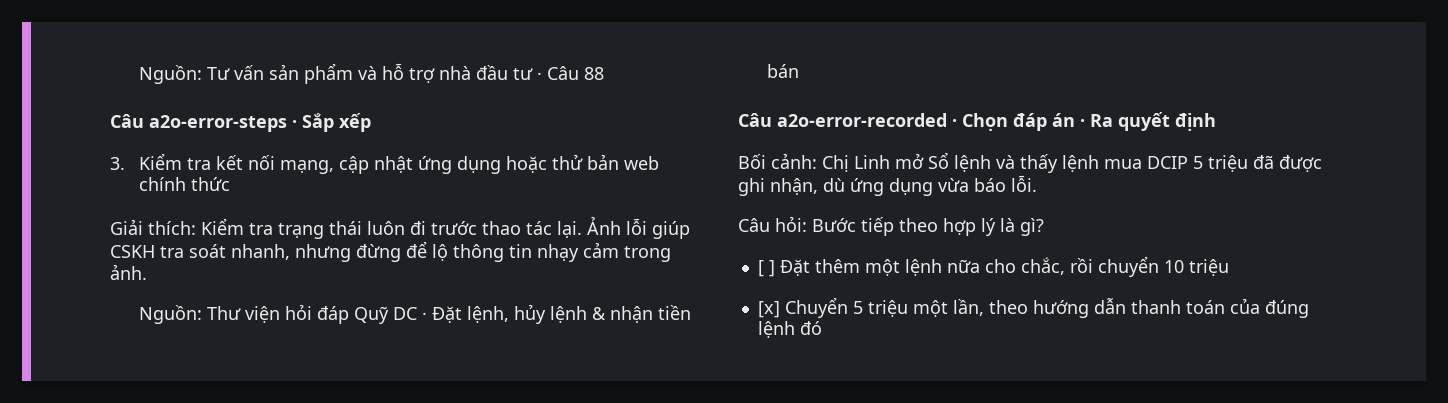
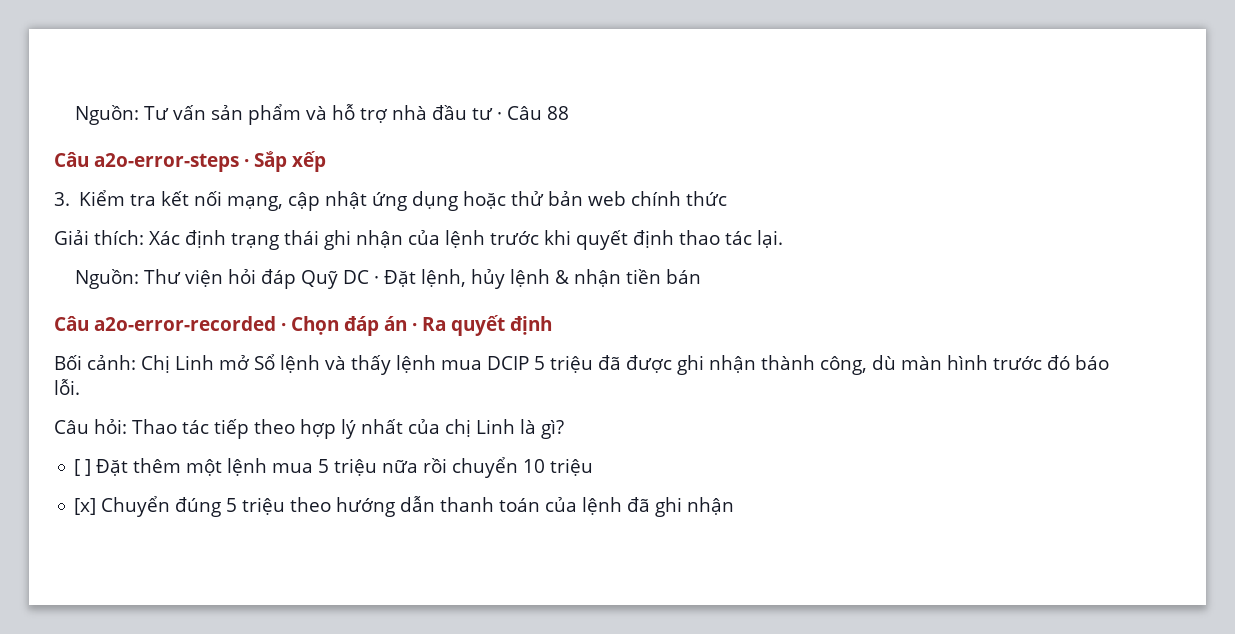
[201,216,690,239] [110,241,671,262] [110,264,147,280] Kiểm tra trạng thái luôn đi trước thao tác lại. Ảnh lỗi giúp CSKH tra soát nhanh, nhưng đừng để lộ thông tin nhạy cảm trong ảnh. -> [149,230,783,250] Xác định trạng thái ghi nhận của lệnh trước khi quyết định thao tác lại.
[770,178,969,196] nhận, dù ứng dụng vừa -> [709,355,1070,375] nhận thành công, dù màn hình trước đó
[812,218,856,232] Bước -> [132,419,209,434] Thao tác
(996, 227) none -> [361,419,515,437] nhất của chị Linh
[946,257,1065,275] nữa cho chắc, -> [272,458,419,476] mua 5 triệu nữa
[852,299,984,317] 5 triệu một lần, -> [175,497,286,517] đúng 5 triệu
[1264,300,1309,318] [757,321,822,338] đúng lệnh đó -> [582,497,735,517] lệnh đã ghi nhận

